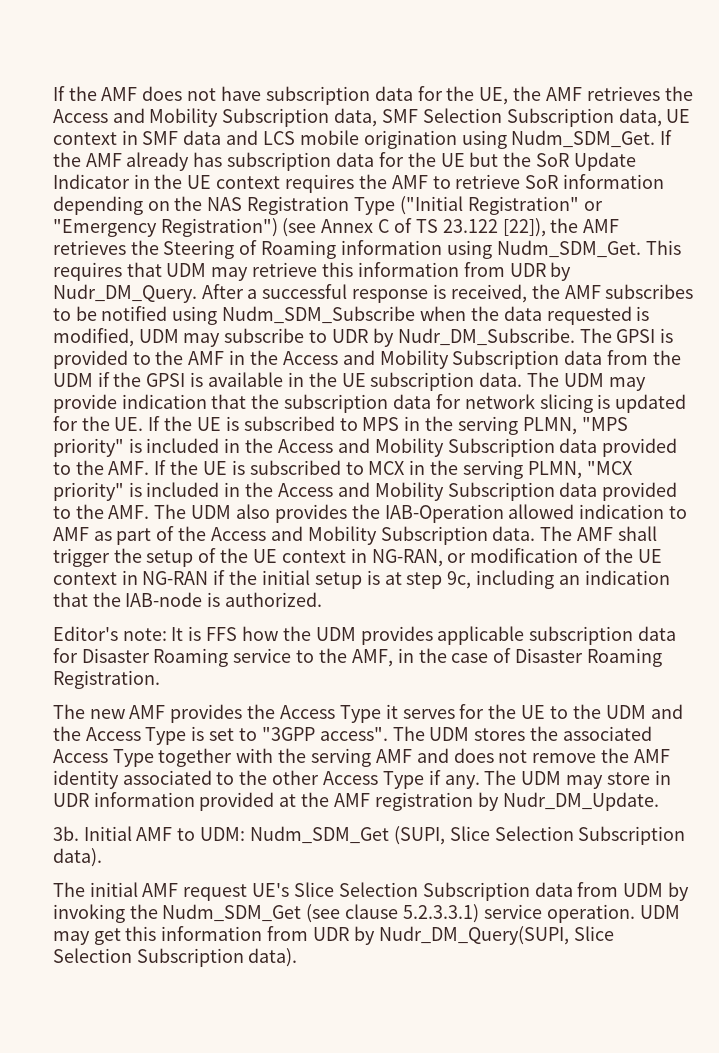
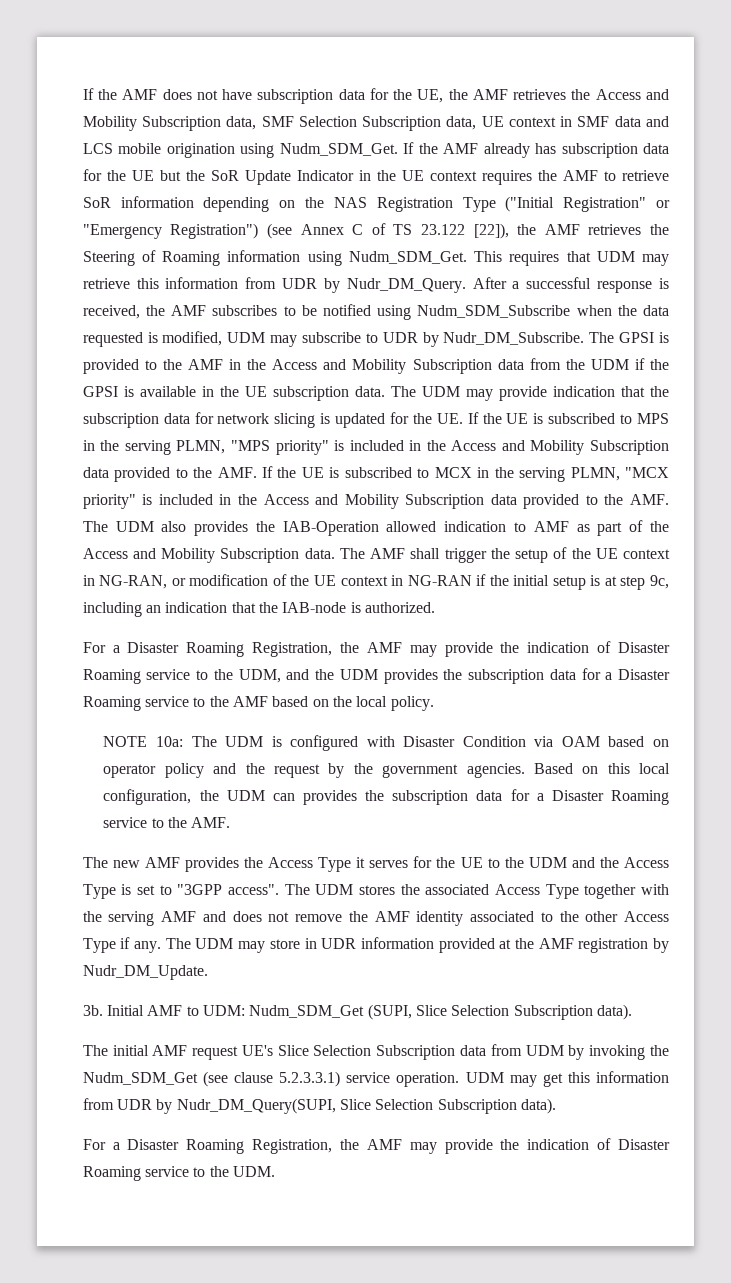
[52,626,677,645] [52,648,662,667] [52,670,160,689] Editor's note: It is FFS how the UDM provides applicable subscription data for Disaster Roaming service to the AMF, in the case of Disaster Roaming Registration. -> [82,641,671,657] [82,668,670,684] [82,696,434,711] [103,735,669,751] [103,763,670,778] [103,789,670,805] [103,817,231,828] For a Disaster Roaming Registration, the AMF may provide the indication of Disaster Roaming service to the UDM, and the UDM provides the subscription data for a Disaster Roaming service to the AMF based on the local policy. // NOTE 10a: The UDM is configured with Disaster Condition via OAM based on operator policy and the request by the government agencies. Based on this local configuration, the UDM can provides the subscription data for a Disaster Roaming service to the AMF.
(298, 957) none -> [82,1138,671,1154] [82,1166,276,1181] // For a Disaster Roaming Registration, the AMF may provide the indication of Disaster Roaming service to the UDM.

